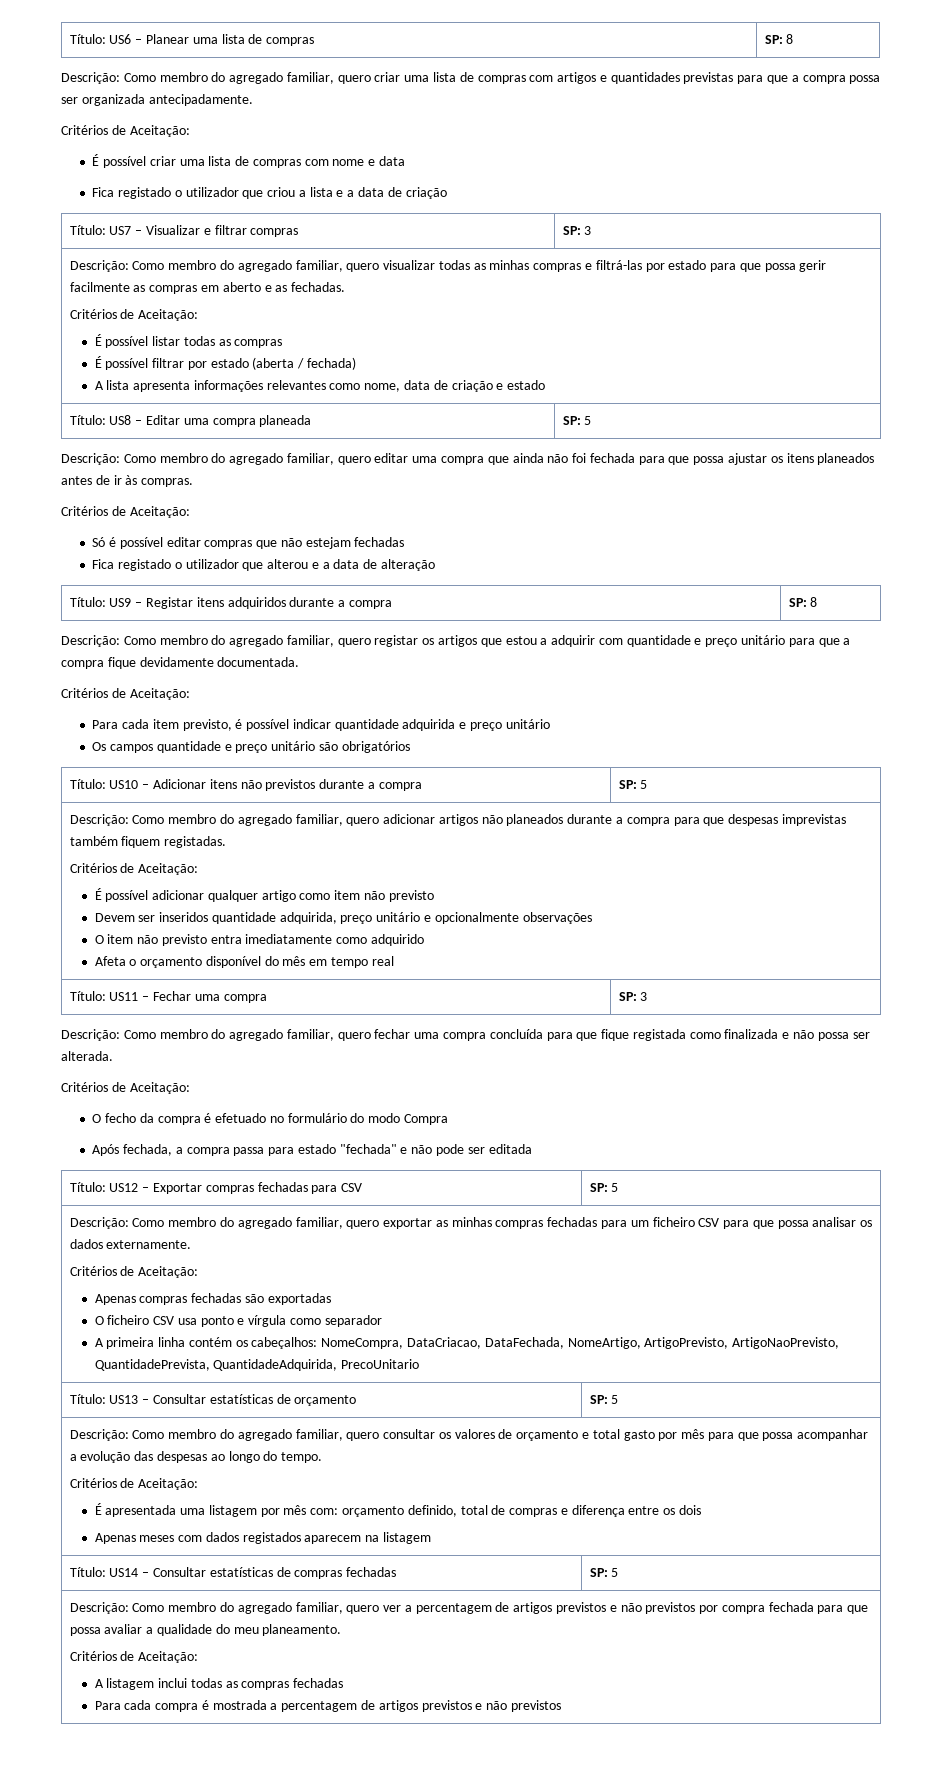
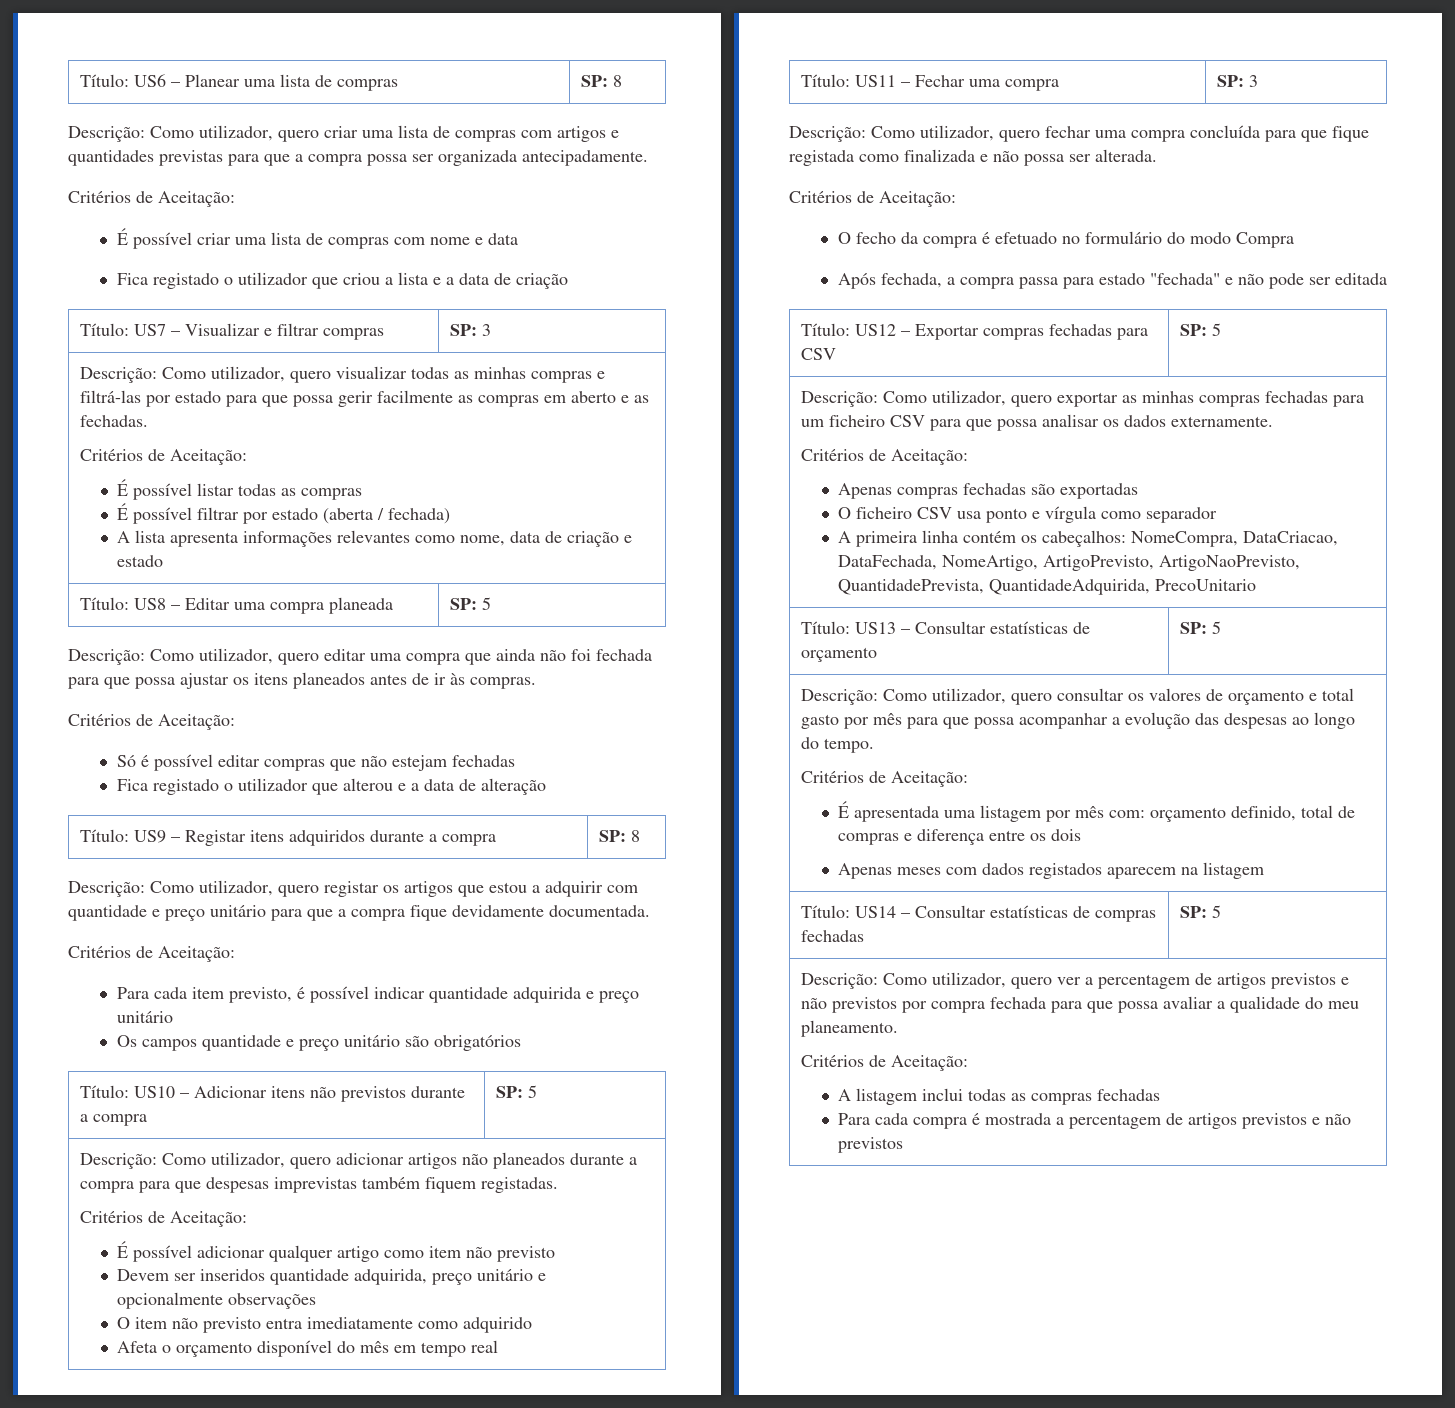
[159,72,334,84] membro do agregado familiar, -> [199,125,273,141] utilizador,
[168,260,343,272] membro do agregado familiar, -> [211,366,286,382] utilizador,
[159,453,334,465] membro do agregado familiar, -> [199,648,273,664] utilizador,
[159,635,334,647] membro do agregado familiar, -> [199,880,273,896] utilizador,
[168,814,343,826] membro do agregado familiar, -> [211,1152,286,1168] utilizador,
[159,1029,334,1041] membro do agregado familiar, -> [920,125,994,141] utilizador,
[168,1217,343,1229] membro do agregado familiar, -> [932,390,1007,406] utilizador,
[168,1429,343,1441] membro do agregado familiar, -> [932,688,1007,704] utilizador,
[168,1602,343,1614] membro do agregado familiar, -> [932,972,1007,988] utilizador,

